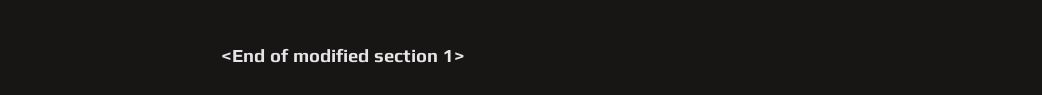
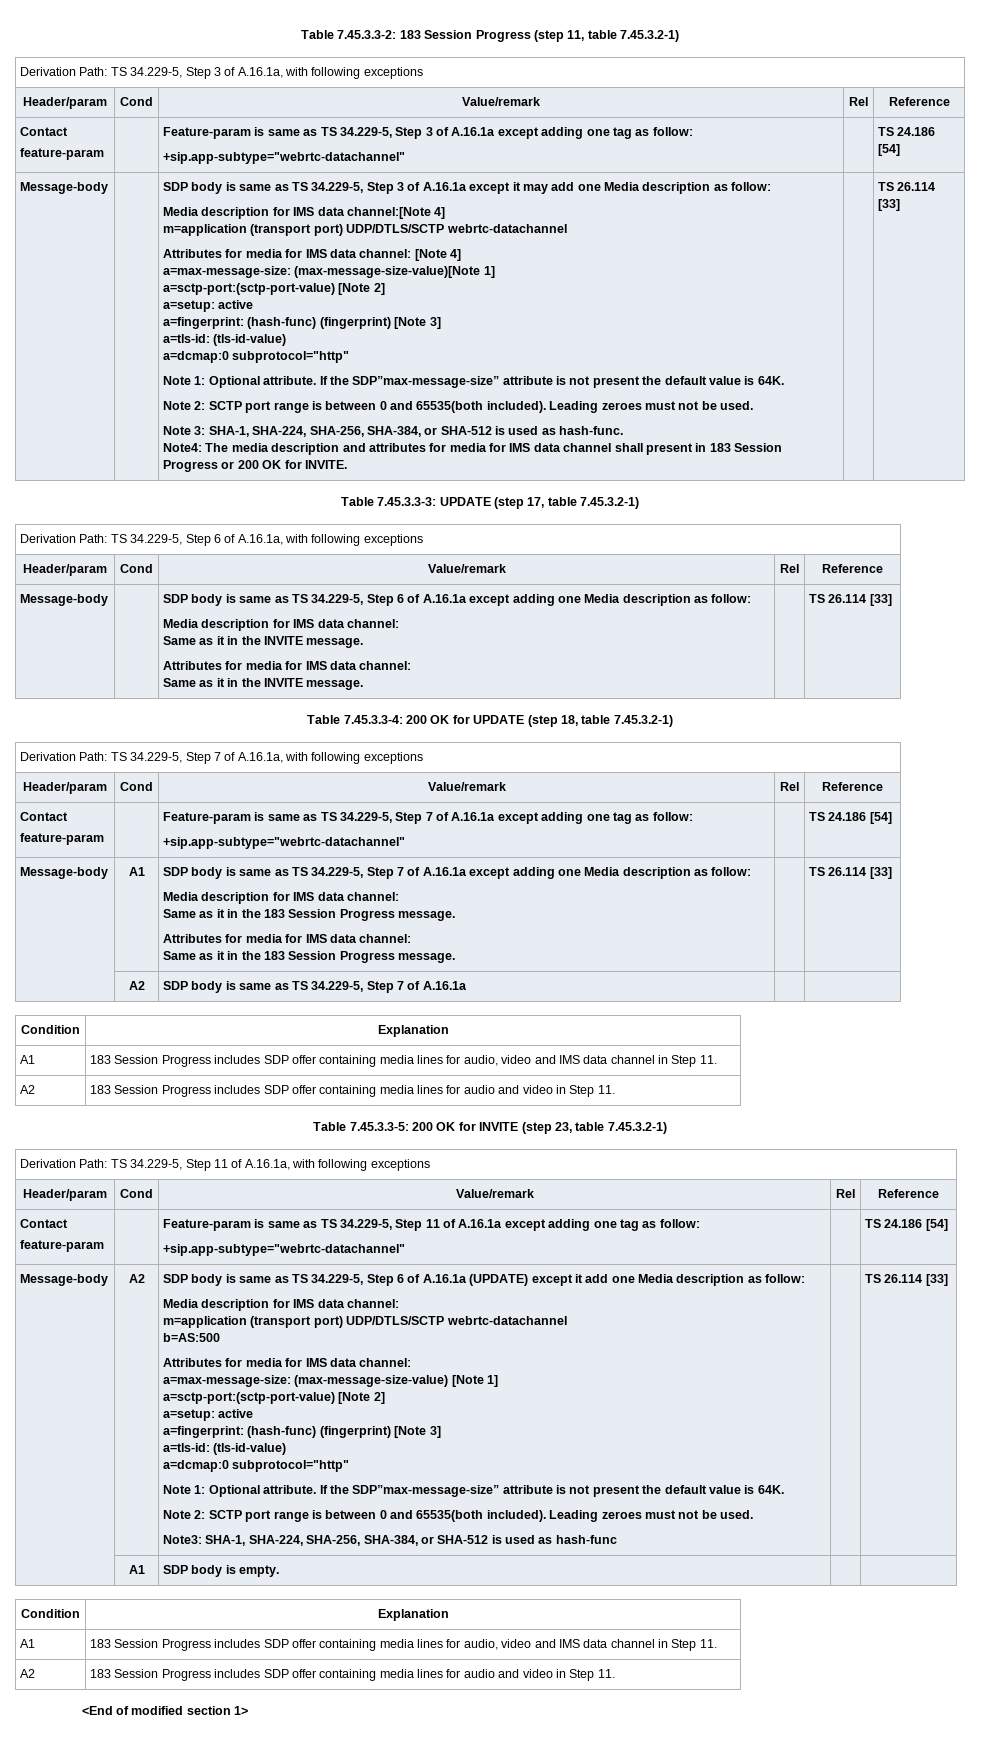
(221, 56) none -> [301,30,679,42] [20,67,423,79] [23,97,107,109] [120,97,153,106] [462,97,540,106] [849,97,868,106] [888,97,950,106] [20,127,69,136] [20,148,105,160] [163,127,693,139] [163,152,406,164] [878,127,936,136] [878,144,901,156] [20,182,109,194] [163,182,772,194] [163,207,446,219] [163,224,567,236] [163,249,462,261] [163,266,495,278] [163,283,385,295] [163,300,254,312] [163,317,441,329] [163,334,287,346] [163,351,350,363] [163,376,784,388] [163,401,754,413] [163,426,624,437] [163,443,783,455] [163,460,347,472] [878,182,936,191] [878,199,901,211] [340,497,640,509] [20,534,423,546] [23,564,107,576] [120,564,153,573] [427,564,506,573] [780,564,799,573] [822,564,883,573] [20,594,109,606] [163,594,752,606] [163,619,399,631] [163,636,364,648] [163,661,412,670] [163,678,364,690] [809,594,892,606] [307,715,673,727] [20,752,423,764] [23,782,107,794] [120,782,153,791] [427,782,506,791] [780,782,799,791] [822,782,883,791] [20,812,69,821] [20,833,105,845] [163,812,693,824] [163,837,406,849] [809,812,892,824] [20,867,109,879] [128,867,145,876] [163,867,752,879] [163,892,399,904] [163,909,456,921] [163,934,412,943] [163,951,456,963] [809,867,892,879] [128,981,145,990] [163,981,467,993] [21,1025,80,1034] [377,1025,449,1037] [20,1055,36,1064] [90,1055,717,1067] [20,1085,36,1094] [90,1085,615,1097] [313,1122,667,1134] [20,1159,430,1171] [23,1189,107,1201] [120,1189,153,1198] [455,1189,534,1198] [836,1189,855,1198] [878,1189,939,1198] [20,1219,69,1228] [20,1240,105,1252] [163,1219,700,1231] [163,1244,406,1256] [865,1219,948,1231] [20,1274,109,1286] [128,1274,145,1283] [163,1274,806,1286] [163,1299,399,1311] [163,1316,567,1328] [163,1333,221,1342] [163,1358,412,1367] [163,1375,499,1387] [163,1392,385,1404] [163,1409,254,1421] [163,1426,441,1438] [163,1443,287,1455] [163,1460,350,1472] [163,1485,784,1497] [163,1510,754,1522] [163,1535,617,1546] [865,1274,948,1286] [128,1565,145,1574] [163,1565,280,1577] [21,1609,80,1618] [377,1609,449,1621] [20,1639,36,1648] [90,1639,717,1651] [20,1669,36,1678] [90,1669,615,1681] Table 7.45.3.3-2: 183 Session Progress (step 11, table 7.45.3.2-1) // Derivation Path: TS 34.229-5, Step 3 of A.16.1a, with following exceptions // Header/param | Cond | Value/remark | Rel | Reference // Contact // feature-param | | Feature-param is same as TS 34.229-5, Step 3 of A.16.1a except adding one tag as follow: // +sip.app-subtype="webrtc-datachannel" | | TS 24.186 [54] // Message-body | | SDP body is same as TS 34.229-5, Step 3 of A.16.1a except it may add one Media description as follow: // Media description for IMS data channel:[Note 4] // m=application (transport port) UDP/DTLS/SCTP webrtc-datachannel // Attributes for media for IMS data channel: [Note 4] // a=max-message-size: (max-message-size-value)[Note 1] // a=sctp-port:(sctp-port-value) [Note 2] // a=setup: active // a=fingerprint: (hash-func) (fingerprint) [Note 3] // a=tls-id: (tls-id-value) // a=dcmap:0 subprotocol="http" // Note 1: Optional attribute. If the SDP”max-message-size” attribute is not present the default value is 64K. // Note 2: SCTP port range is between 0 and 65535(both included). Leading zeroes must not be used. // Note 3: SHA-1, SHA-224, SHA-256, SHA-384, or SHA-512 is used as hash-func. // Note4: The media description and attributes for media for IMS data channel shall present in 183 Session Progress or 200 OK for INVITE. | | TS 26.114 [33] // Table 7.45.3.3-3: UPDATE (step 17, table 7.45.3.2-1) // Derivation Path: TS 34.229-5, Step 6 of A.16.1a, with following exceptions // Header/param | Cond | Value/remark | Rel | Reference // Message-body | | SDP body is same as TS 34.229-5, Step 6 of A.16.1a except adding one Media description as follow: // Media description for IMS data channel: // Same as it in the INVITE message. // Attributes for media for IMS data channel: // Same as it in the INVITE message. | | TS 26.114 [33] // Table 7.45.3.3-4: 200 OK for UPDATE (step 18, table 7.45.3.2-1) // Derivation Path: TS 34.229-5, Step 7 of A.16.1a, with following exceptions // Header/param | Cond | Value/remark | Rel | Reference // Contact // feature-param | | Feature-param is same as TS 34.229-5, Step 7 of A.16.1a except adding one tag as follow: // +sip.app-subtype="webrtc-datachannel" | | TS 24.186 [54] // Message-body | A1 | SDP body is same as TS 34.229-5, Step 7 of A.16.1a except adding one Media description as follow: // Media description for IMS data channel: // Same as it in the 183 Session Progress message. // Attributes for media for IMS data channel: // Same as it in the 183 Session Progress message. | | TS 26.114 [33] // | A2 | SDP body is same as TS 34.229-5, Step 7 of A.16.1a | | // Condition | Explanation // A1 | 183 Session Progress includes SDP offer containing media lines for audio, video and IMS data channel in Step 11. // A2 | 183 Session Progress includes SDP offer containing media lines for audio and video in Step 11. // Table 7.45.3.3-5: 200 OK for INVITE (step 23, table 7.45.3.2-1) // Derivation Path: TS 34.229-5, Step 11 of A.16.1a, with following exceptions // Header/param | Cond | Value/remark | Rel | Reference // Contact // feature-param | | Feature-param is same as TS 34.229-5, Step 11 of A.16.1a except adding one tag as follow: // +sip.app-subtype="webrtc-datachannel" | | TS 24.186 [54] // Message-body | A2 | SDP body is same as TS 34.229-5, Step 6 of A.16.1a (UPDATE) except it add one Media description as follow: // Media description for IMS data channel: // m=application (transport port) UDP/DTLS/SCTP webrtc-datachannel // b=AS:500 // Attributes for media for IMS data channel: // a=max-message-size: (max-message-size-value) [Note 1] // a=sctp-port:(sctp-port-value) [Note 2] // a=setup: active // a=fingerprint: (hash-func) (fingerprint) [Note 3] // a=tls-id: (tls-id-value) // a=dcmap:0 subprotocol="http" // Note 1: Optional attribute. If the SDP”max-message-size” attribute is not present the default value is 64K. // Note 2: SCTP port range is between 0 and 65535(both included). Leading zeroes must not be used. // Note3: SHA-1, SHA-224, SHA-256, SHA-384, or SHA-512 is used as hash-func | | TS 26.114 [33] // | A1 | SDP body is empty. | | // Condition | Explanation // A1 | 183 Session Progress includes SDP offer containing media lines for audio, video and IMS data channel in Step 11. // A2 | 183 Session Progress includes SDP offer containing media lines for audio and video in Step 11. //

